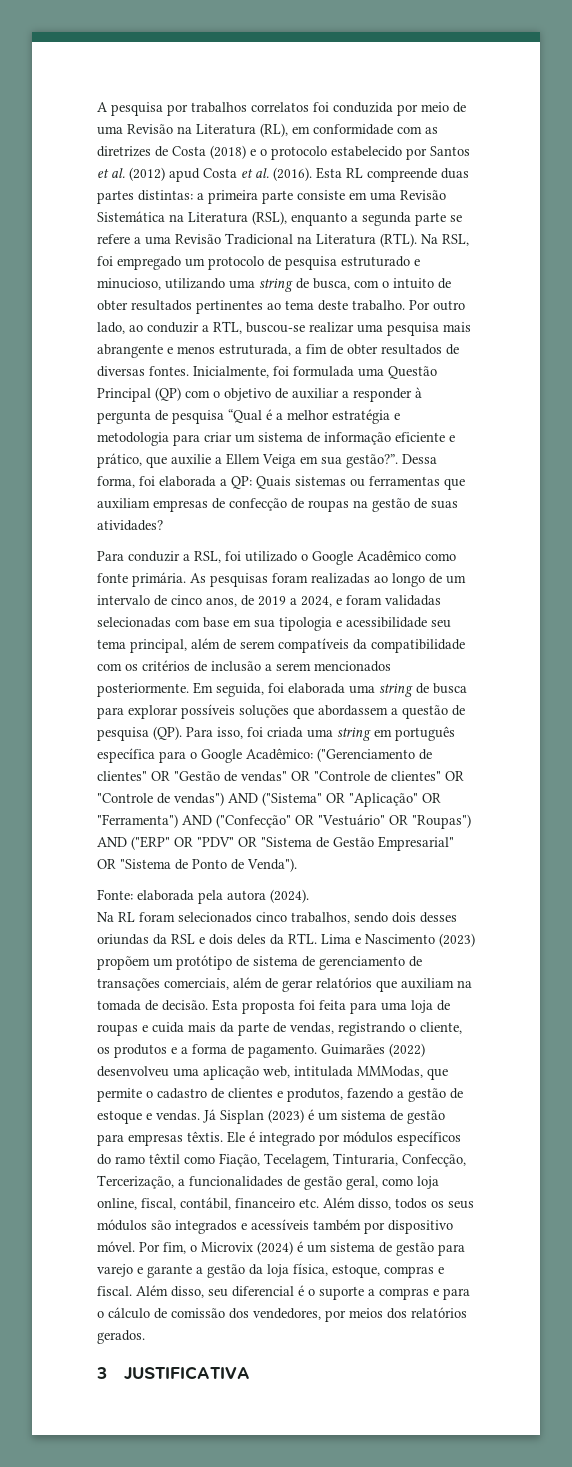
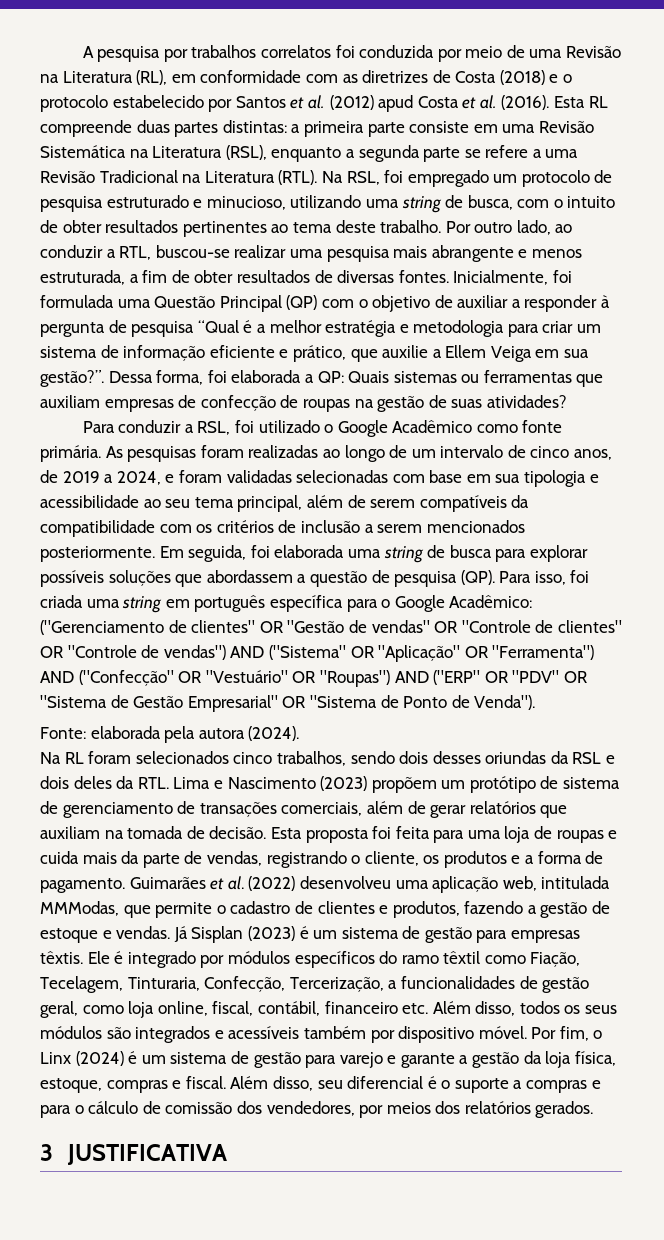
(427, 622) none -> [143,499,161,508] ao
(385, 1049) none -> [210,876,244,890] et al.
[201,1242,253,1252] Microvix -> [40,1052,71,1064] Linx

